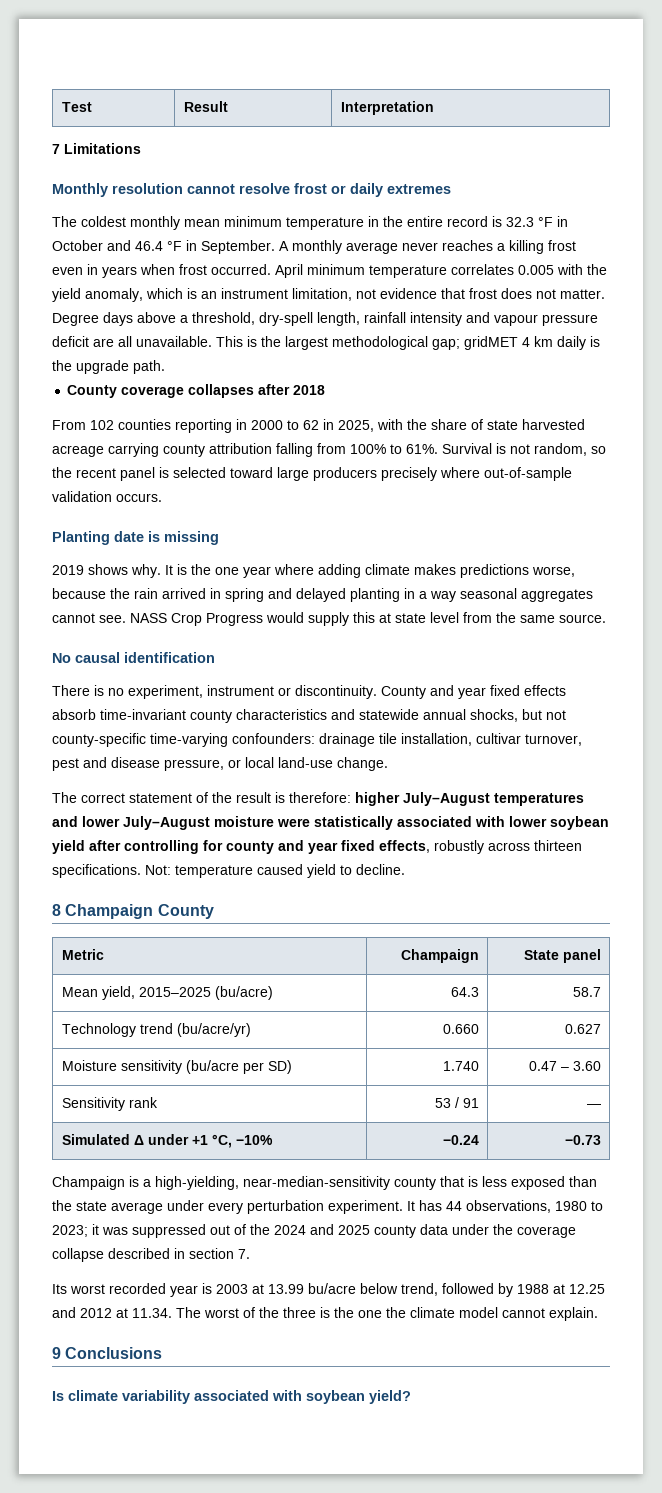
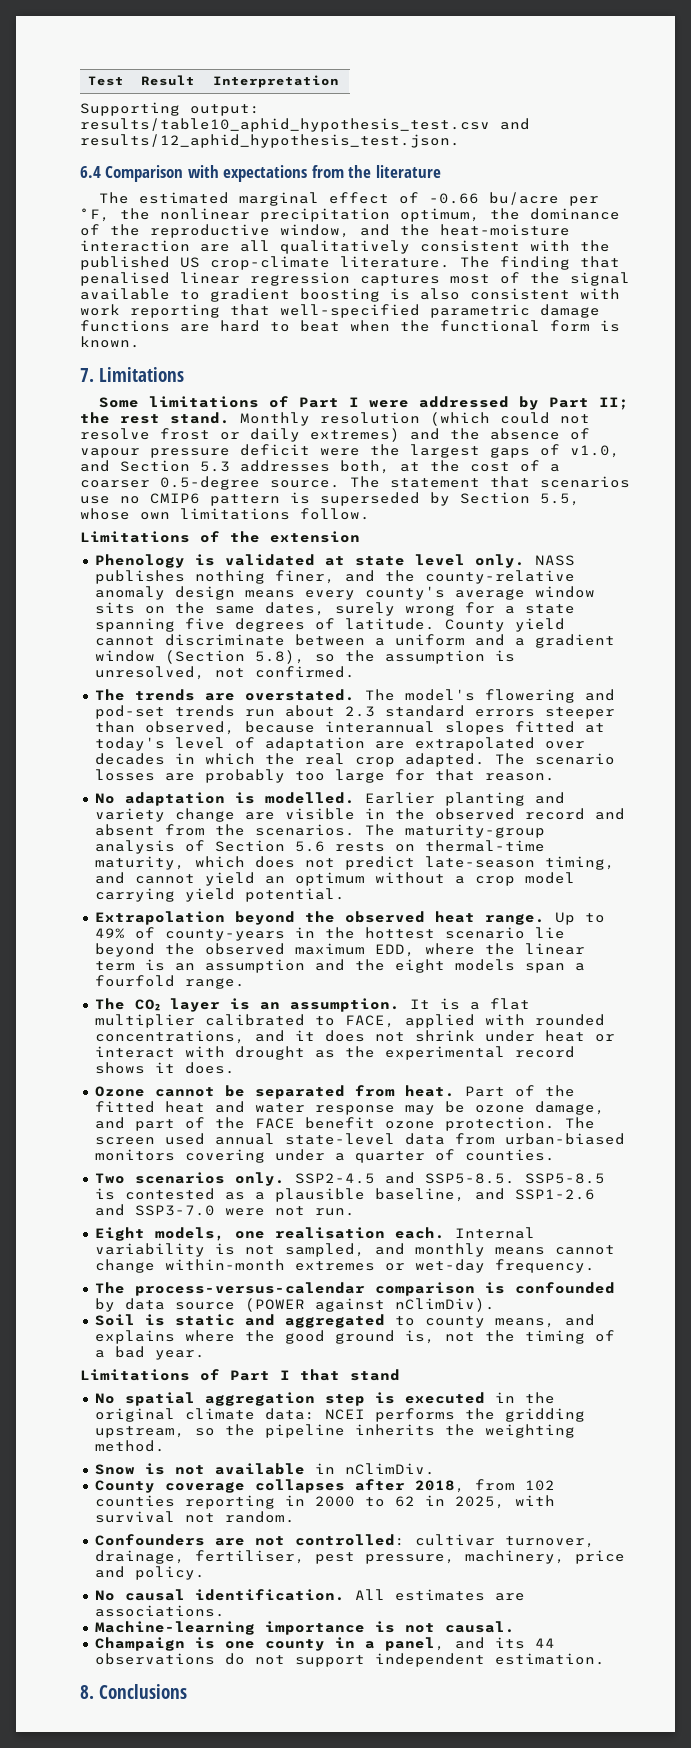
[52,143,141,154] [52,183,451,197] [52,216,568,230] [52,240,576,254] [52,264,607,278] [52,288,605,302] [52,312,598,326] [52,336,600,350] [52,360,165,374] 7 Limitations // Monthly resolution cannot resolve frost or daily extremes // The coldest monthly mean minimum temperature in the entire record is 32.3 °F in October and 46.4 °F in September. A monthly average never reaches a killing frost even in years when frost occurred. April minimum temperature correlates 0.005 with the yield anomaly, which is an instrument limitation, not evidence that frost does not matter. Degree days above a threshold, dry-spell length, rainfall intensity and vapour pressure deficit are all unavailable. This is the largest methodological gap; gridMET 4 km daily is the upgrade path. -> [80,102,260,116] [80,118,530,132] [80,134,460,148] [80,165,441,182] [99,192,600,206] [80,208,620,222] [80,224,570,238] [80,240,610,254] [80,256,620,270] [80,272,630,286] [80,288,620,302] [80,304,600,318] [80,320,620,332] [80,336,140,348] [80,367,184,382] [99,396,630,410] [80,412,590,426] [80,428,590,442] [80,444,620,458] [80,460,560,474] [80,476,630,490] [80,492,580,506] [80,508,370,520] [80,531,360,543] [94,554,575,568] [94,570,575,584] [94,586,595,600] [94,602,575,616] [94,618,565,632] [94,634,615,648] [94,650,515,664] [94,666,355,680] [94,689,615,703] [94,705,615,719] [94,721,605,735] [94,737,585,751] [94,753,615,767] [94,769,555,783] [94,792,565,806] [94,808,625,822] [94,824,545,838] [94,840,545,854] [94,856,615,870] [94,872,575,886] [94,888,345,902] [94,911,605,925] [94,927,565,941] [94,943,585,957] [94,959,585,973] [94,975,245,989] [94,998,530,1012] [94,1014,605,1028] [94,1030,615,1044] [94,1046,575,1060] [94,1062,235,1074] [94,1085,575,1099] [94,1101,605,1115] [94,1117,595,1131] [94,1133,625,1145] [94,1149,555,1163] [94,1172,605,1186] [94,1188,595,1202] [94,1204,355,1216] [94,1227,535,1241] [94,1243,615,1257] [94,1259,595,1273] [94,1282,615,1296] [94,1298,495,1312] [94,1314,595,1328] [94,1330,615,1344] [94,1346,205,1360] [80,1369,400,1381] [94,1392,555,1406] [94,1408,585,1422] [94,1424,575,1438] [94,1440,165,1452] [94,1463,435,1475] Supporting output: results/table10_aphid_hypothesis_test.csv and results/12_aphid_hypothesis_test.json. // 6.4 Comparison with expectations from the literature // The estimated marginal effect of -0.66 bu/acre per °F, the nonlinear precipitation optimum, the dominance of the reproductive window, and the heat-moisture interaction are all qualitatively consistent with the published US crop-climate literature. The finding that penalised linear regression captures most of the signal available to gradient boosting is also consistent with work reporting that well-specified parametric damage functions are hard to beat when the functional form is known. // 7. Limitations // Some limitations of Part I were addressed by Part II; the rest stand. Monthly resolution (which could not resolve frost or daily extremes) and the absence of vapour pressure deficit were the largest gaps of v1.0, and Section 5.3 addresses both, at the cost of a coarser 0.5-degree source. The statement that scenarios use no CMIP6 pattern is superseded by Section 5.5, whose own limitations follow. // Limitations of the extension // Phenology is validated at state level only. NASS publishes nothing finer, and the county-relative anomaly design means every county's average window sits on the same dates, surely wrong for a state spanning five degrees of latitude. County yield cannot discriminate between a uniform and a gradient window (Section 5.8), so the assumption is unresolved, not confirmed. // The trends are overstated. The model's flowering and pod-set trends run about 2.3 standard errors steeper than observed, because interannual slopes fitted at today's level of adaptation are extrapolated over decades in which the real crop adapted. The scenario losses are probably too large for that reason. // No adaptation is modelled. Earlier planting and variety change are visible in the observed record and absent from the scenarios. The maturity-group analysis of Section 5.6 rests on thermal-time maturity, which does not predict late-season timing, and cannot yield an optimum without a crop model carrying yield potential. // Extrapolation beyond the observed heat range. Up to 49% of county-years in the hottest scenario lie beyond the observed maximum EDD, where the linear term is an assumption and the eight models span a fourfold range. // The CO₂ layer is an assumption. It is a flat multiplier calibrated to FACE, applied with rounded concentrations, and it does not shrink under heat or interact with drought as the experimental record shows it does. // Ozone cannot be separated from heat. Part of the fitted heat and water response may be ozone damage, and part of the FACE benefit ozone protection. The screen used annual state-level data from urban-biased monitors covering under a quarter of counties. // Two scenarios only. SSP2-4.5 and SSP5-8.5. SSP5-8.5 is contested as a plausible baseline, and SSP1-2.6 and SSP3-7.0 were not run. // Eight models, one realisation each. Internal variability is not sampled, and monthly means cannot change within-month extremes or wet-day frequency. // The process-versus-calendar comparison is confounded by data source (POWER against nClimDiv). // Soil is static and aggregated to county means, and explains where the good ground is, not the timing of a bad year. // Limitations of Part I that stand // No spatial aggregation step is executed in the original climate data: NCEI performs the gridding upstream, so the pipeline inherits the weighting method. // Snow is not available in nClimDiv.
[293,385,326,395] [52,420,86,430] 2018 // From -> [414,1479,515,1493] 2018, from
[407,419,585,430] [52,443,606,457] [52,467,572,481] [52,491,162,502] [52,531,219,545] [52,564,575,578] [52,588,593,602] [52,612,606,626] [52,652,215,663] [52,685,566,699] [52,709,566,723] [52,733,582,747] [52,757,388,771] [52,792,584,806] [52,816,609,830] [52,840,582,854] [52,864,405,878] [52,904,214,919] [61,949,104,960] [400,949,479,963] [523,949,601,963] [61,986,273,1000] [450,987,479,997] [572,987,601,997] [61,1023,251,1037] [442,1024,479,1034] [564,1024,601,1034] [61,1060,292,1074] [442,1061,479,1071] [528,1061,601,1071] [61,1097,158,1111] [434,1097,479,1108] [586,1104,601,1108] [61,1134,273,1148] [442,1135,479,1145] [564,1135,601,1145] [52,1176,597,1190] [52,1200,603,1214] [52,1224,576,1238] [52,1248,250,1262] [52,1283,605,1297] [52,1307,598,1321] [52,1347,163,1359] [52,1390,411,1404] the share of state harvested acreage carrying county attribution falling from 100% to 61%. Survival is not random, so the recent panel is selected toward large producers precisely where out-of-sample validation occurs. // Planting date is missing // 2019 shows why. It is the one year where adding climate makes predictions worse, because the rain arrived in spring and delayed planting in a way seasonal aggregates cannot see. NASS Crop Progress would supply this at state level from the same source. // No causal identification // There is no experiment, instrument or discontinuity. County and year fixed effects absorb time-invariant county characteristics and statewide annual shocks, but not county-specific time-varying confounders: drainage tile installation, cultivar turnover, pest and disease pressure, or local land-use change. // The correct statement of the result is therefore: higher July–August temperatures and lower July–August moisture were statistically associated with lower soybean yield after controlling for county and year fixed effects, robustly across thirteen specifications. Not: temperature caused yield to decline. // 8 Champaign County // Metric | Champaign | State panel // Mean yield, 2015–2025 (bu/acre) | 64.3 | 58.7 // Technology trend (bu/acre/yr) | 0.660 | 0.627 // Moisture sensitivity (bu/acre per SD) | 1.740 | 0.47 – 3.60 // Sensitivity rank | 53 / 91 | — // Simulated Δ under +1 °C, −10% | −0.24 | −0.73 // Champaign is a high-yielding, near-median-sensitivity county that is less exposed than the state average under every perturbation experiment. It has 44 observations, 1980 to 2023; it was suppressed out of the 2024 and 2025 county data under the coverage collapse described in section 7. // Its worst recorded year is 2003 at 13.99 bu/acre below trend, followed by 1988 at 12.25 and 2012 at 11.34. The worst of the three is the one the climate model cannot explain. // 9 Conclusions // Is climate variability associated with soybean yield? -> [94,1511,295,1523] [94,1534,595,1548] [94,1550,625,1564] [94,1566,205,1580] [94,1589,525,1601] [94,1605,225,1617] [94,1621,515,1635] [94,1637,555,1651] [94,1653,605,1667] [80,1684,187,1699] survival not random. // Confounders are not controlled: cultivar turnover, drainage, fertiliser, pest pressure, machinery, price and policy. // No causal identification. All estimates are associations. // Machine-learning importance is not causal. // Champaign is one county in a panel, and its 44 observations do not support independent estimation. // 8. Conclusions

